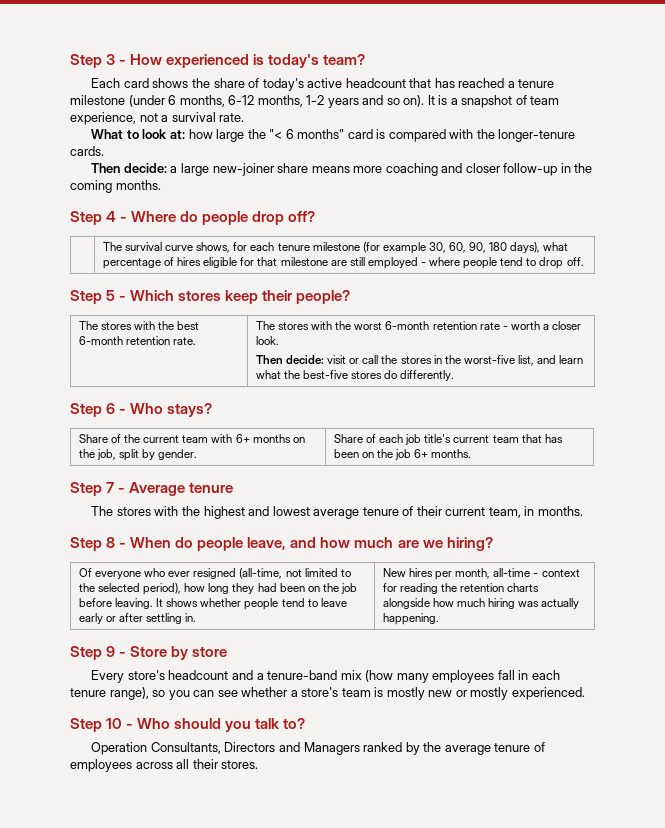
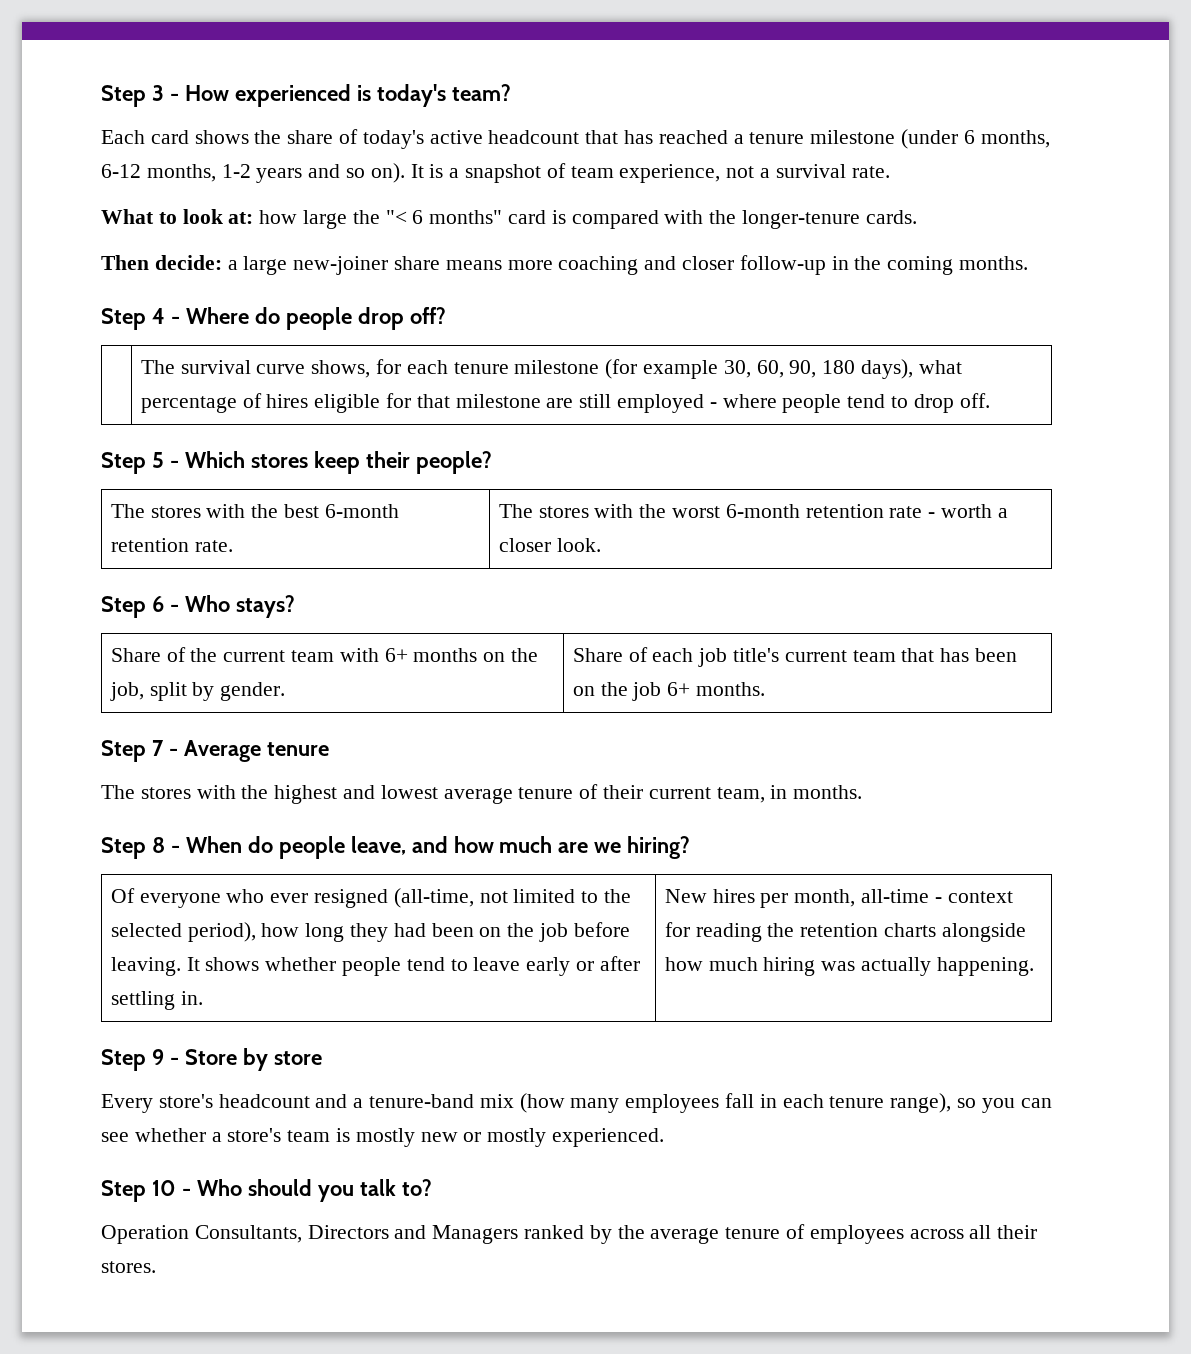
[255,355,584,366] [255,370,455,381] // Then decide: visit or call the stores in the worst-five list, and learn what the best-five stores do differently. -> (601, 545) none

